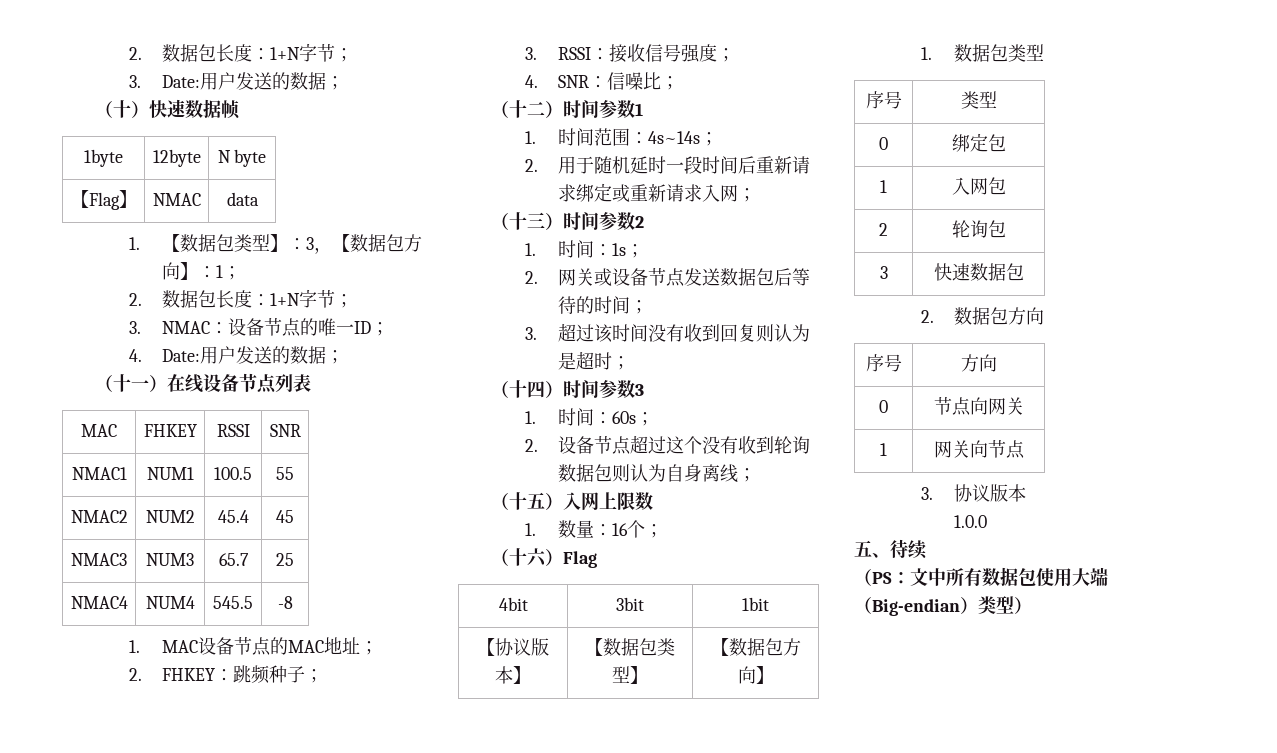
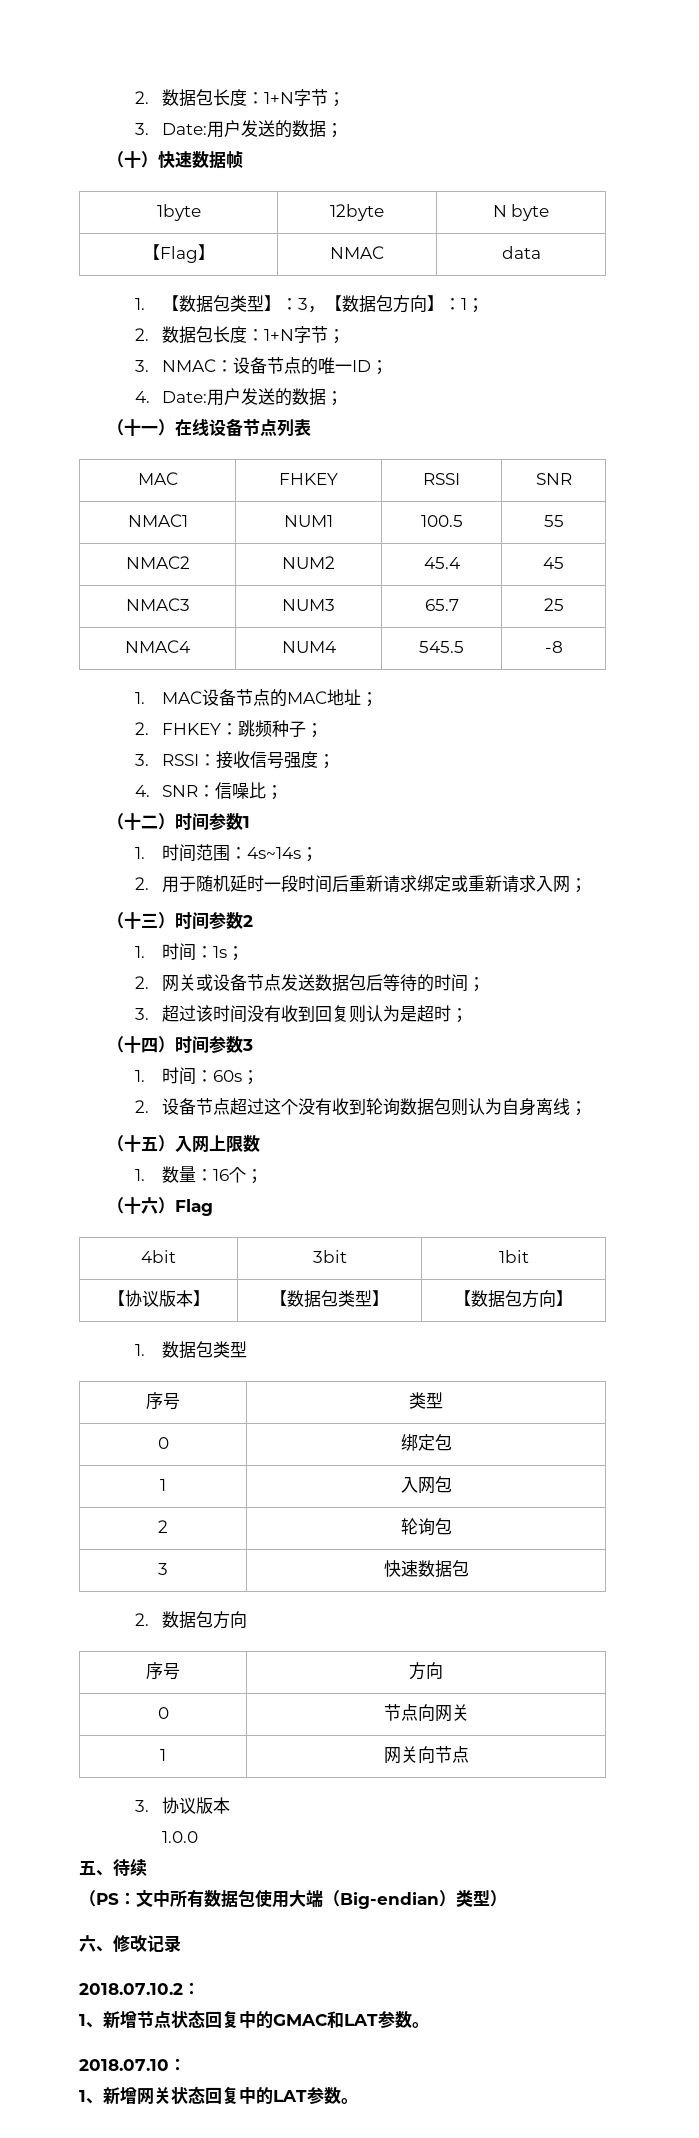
(1032, 605) none -> [79,1934,181,1953] [79,1982,200,1995] [79,2010,429,2029] [79,2058,186,2071] [79,2086,358,2105] // 六、修改记录 // 2018.07.10.2： // 1、新增节点状态回复中的GMAC和LAT参数。 // 2018.07.10： // 1、新增网关状态回复中的LAT参数。

